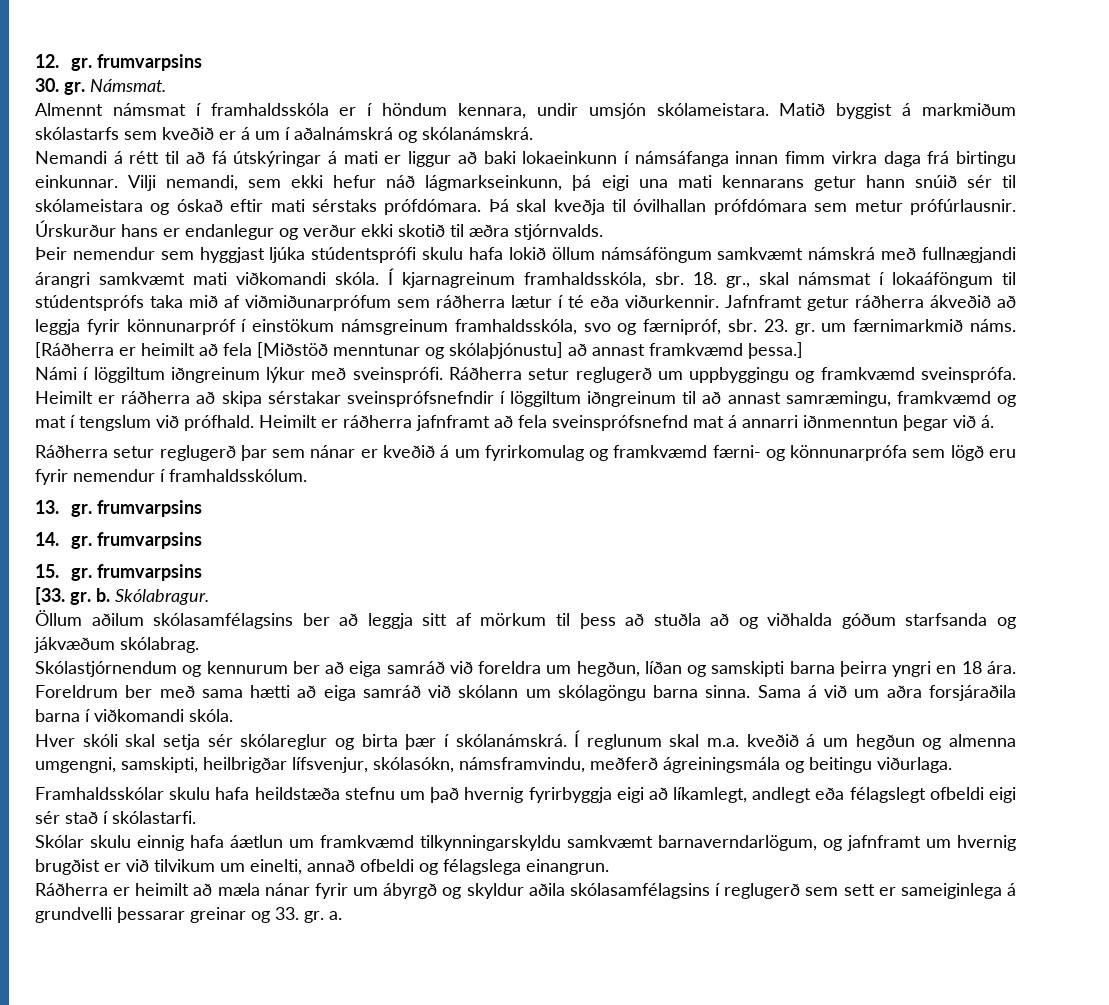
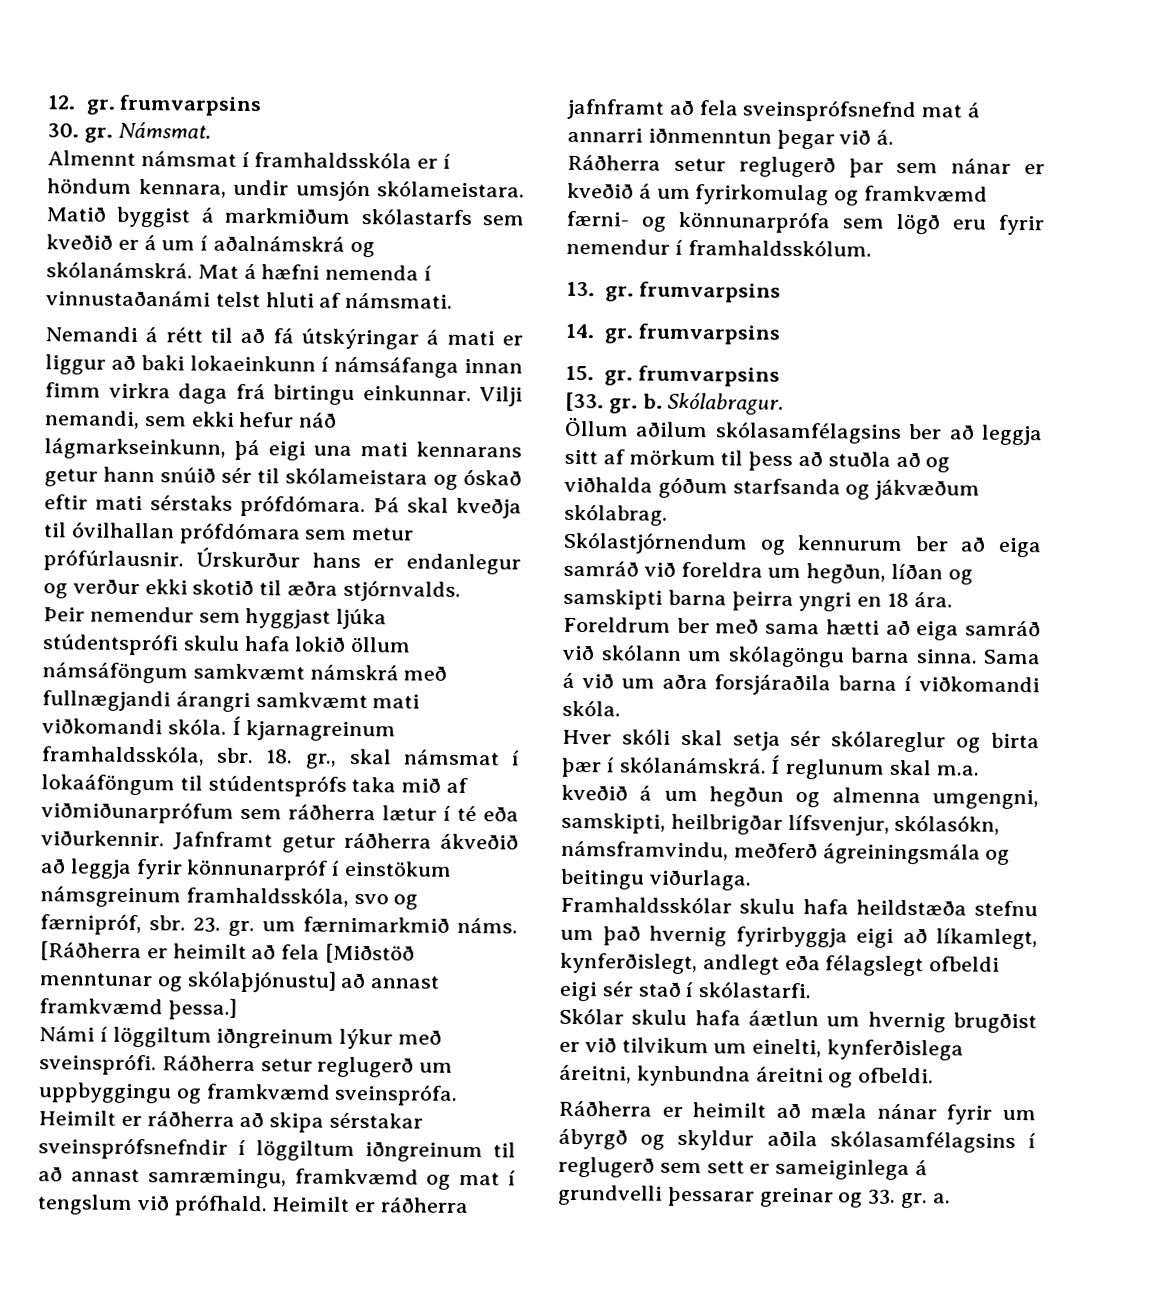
(533, 133) none -> [197,263,433,281] [46,290,454,309] Mat á hæfni nemenda í vinnustaðanámi telst hluti af námsmati.
(748, 795) none -> [560,952,698,975] kynferðislegt,
[137,835,184,851] einnig -> (688, 1017) none
[320,835,951,851] framkvæmd tilkynningarskyldu samkvæmt barnaverndarlögum, og jafnframt um -> (861, 1021) none
[307,859,609,875] annað ofbeldi og félagslega einangrun. -> [827,1039,965,1061] [559,1064,935,1088] kynferðislega áreitni, kynbundna áreitni og ofbeldi.

